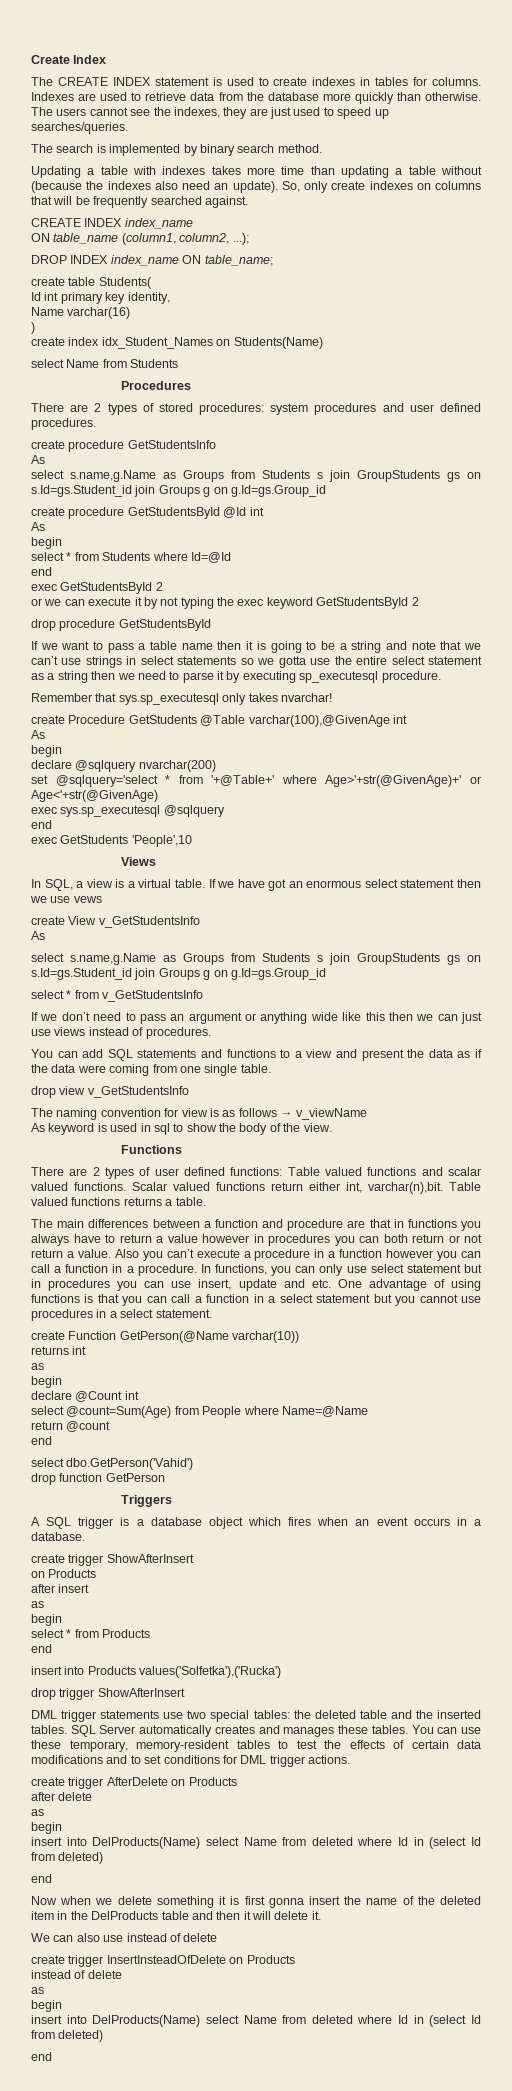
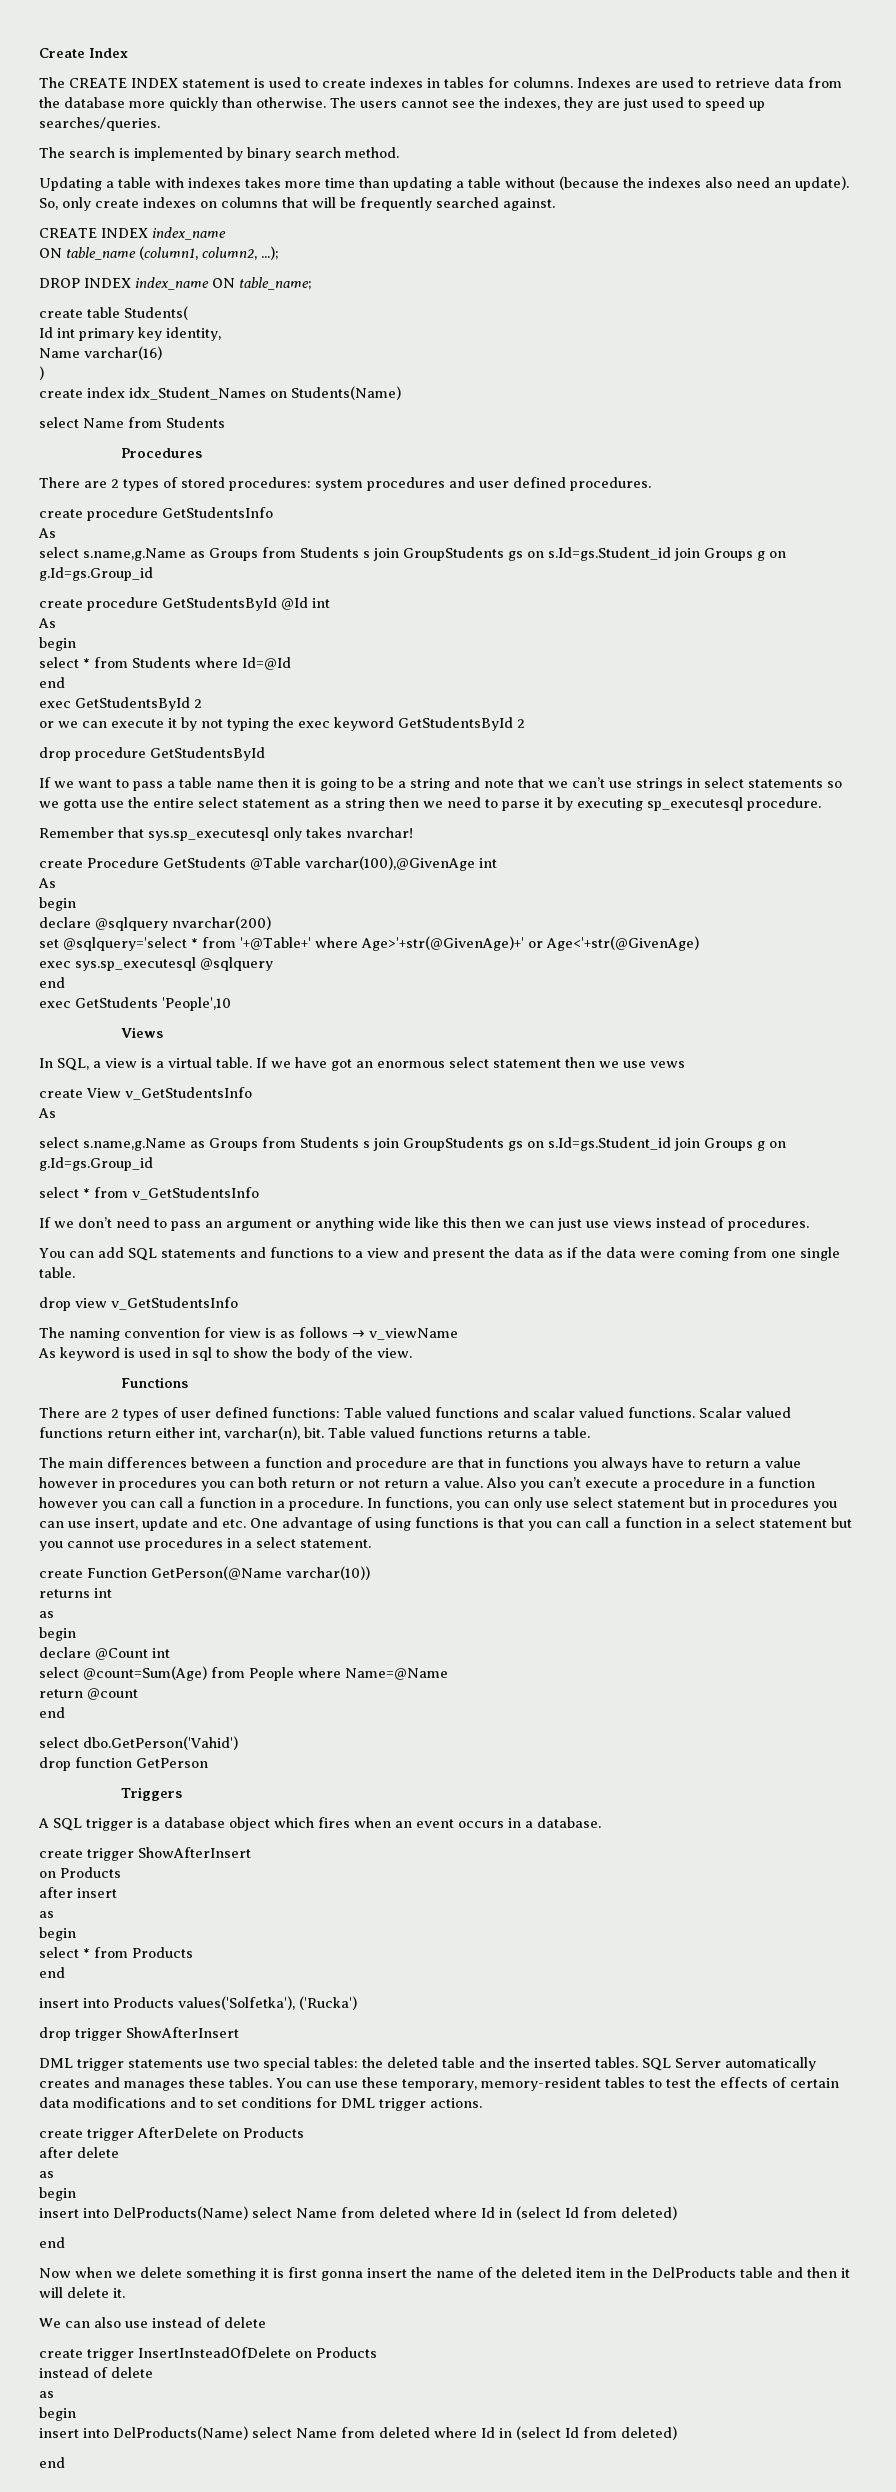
[368,1182,443,1194] varchar(n),bit. -> [224,1426,324,1440] varchar(n), bit.
[139,1666,282,1678] values('Solfetka'),('Rucka') -> [178,1996,357,2010] values('Solfetka'), ('Rucka')

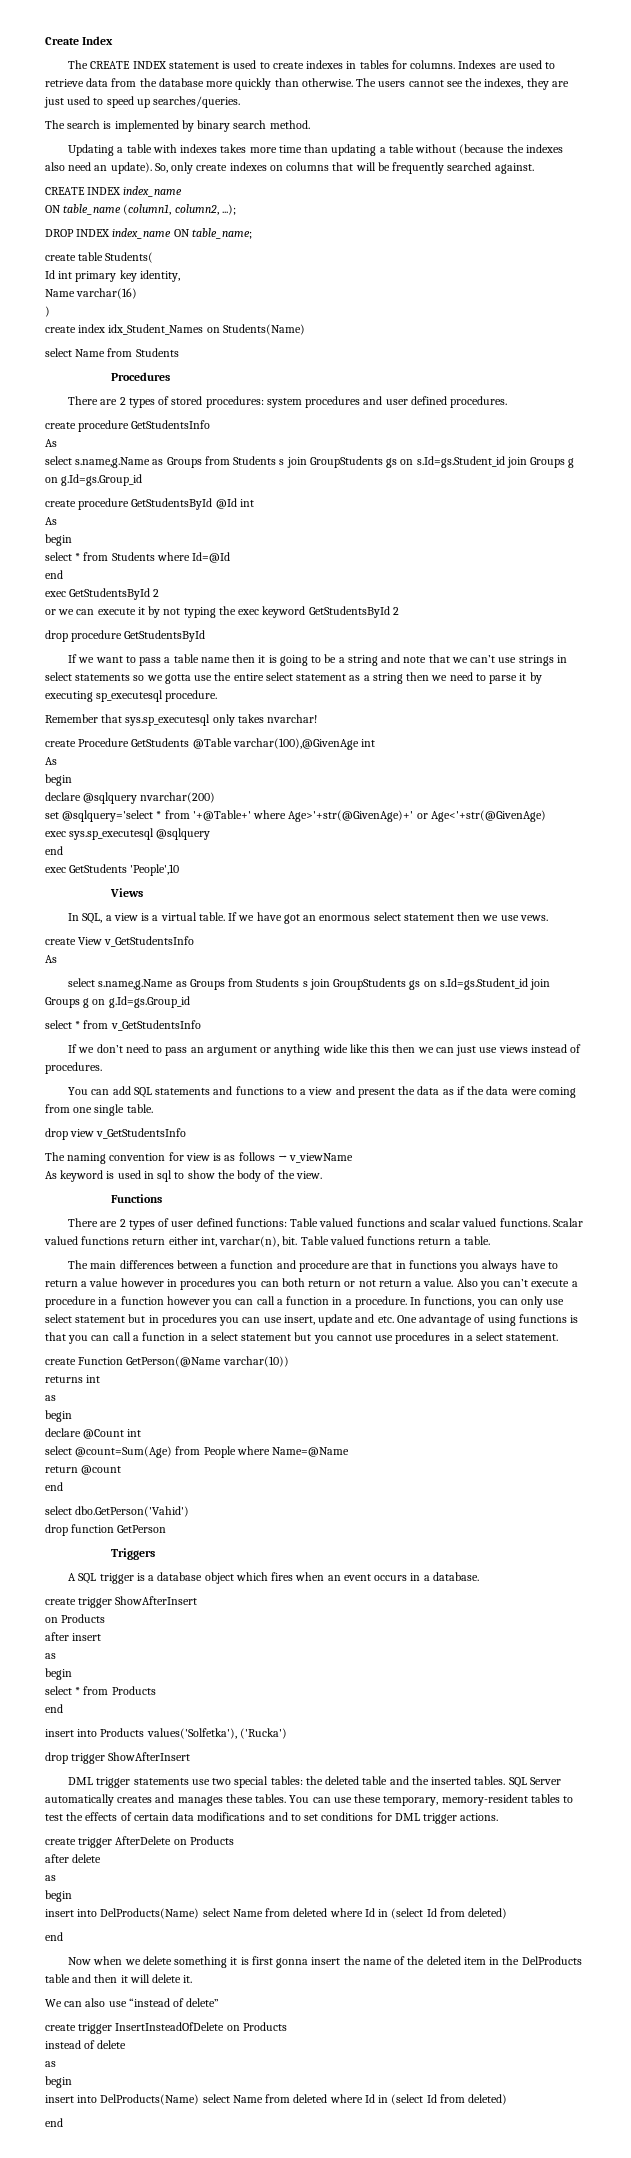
[650,1061,685,1068] vews -> [519,915,548,921] vews.
[486,1429,538,1438] returns -> [418,1238,452,1245] return
[152,2317,266,2328] instead of delete -> [128,1998,220,2007] “instead of delete”

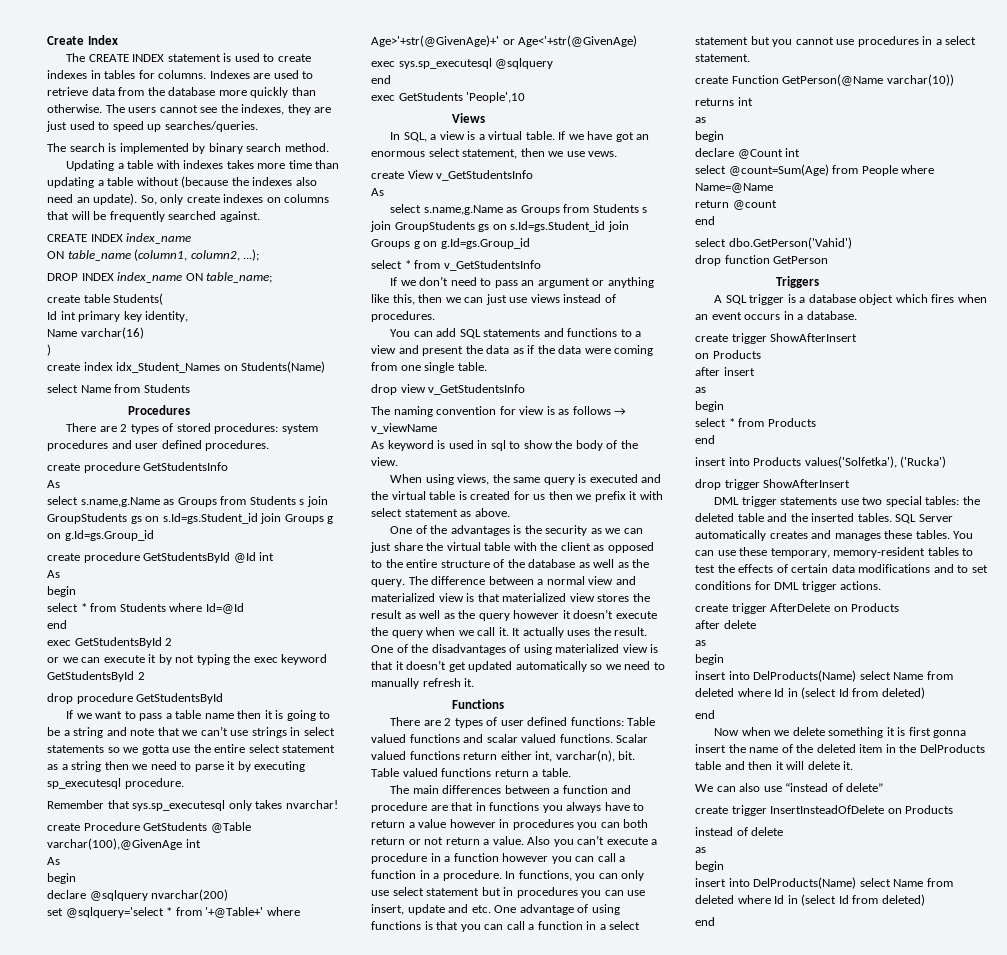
[403,914,454,921] statement -> [462,149,518,159] statement,
[322,1044,390,1053] wide like this -> [371,294,415,305] like this,
(322, 1175) none -> [390,474,662,485] [371,491,663,502] [371,508,510,517] [390,525,643,536] [370,542,654,553] [371,559,650,568] [371,576,636,587] [371,593,650,602] [371,609,657,621] [371,627,648,638] [371,644,659,655] [371,660,665,672] [371,678,475,689] // When using views, the same query is executed and the virtual table is created for us then we prefix it with select statement as above. // One of the advantages is the security as we can just share the virtual table with the client as opposed to the entire structure of the database as well as the query. The difference between a normal view and materialized view is that materialized view stores the result as well as the query however it doesn’t execute the query when we call it. It actually uses the result. One of the disadvantages of using materialized view is that it doesn’t get updated automatically so we need to manually refresh it.

